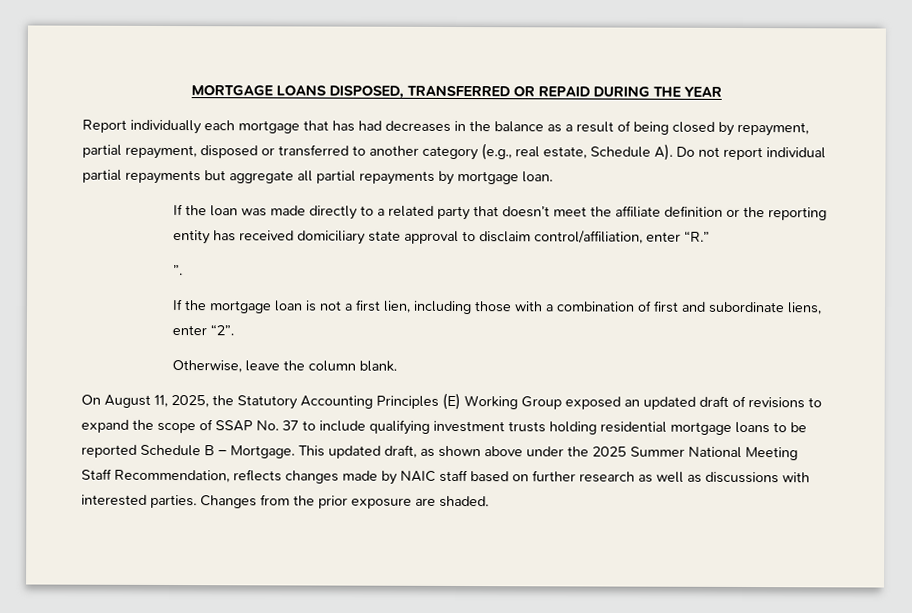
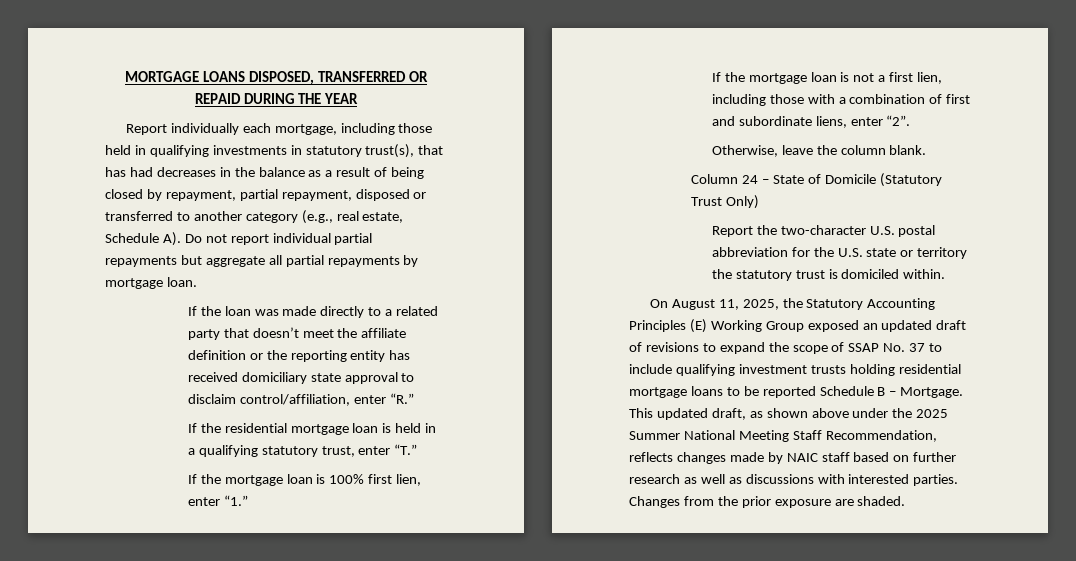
[238,120,300,134] mortgage -> [274,123,433,135] [105,144,415,158] mortgage, including those held in qualifying investments in statutory trust(s),
[172,265,183,276] ”. -> [187,423,437,435] [187,444,418,457] [187,474,422,486] [187,495,248,506] If the residential mortgage loan is held in a qualifying statutory trust, enter “T.” // If the mortgage loan is 100% first lien, enter “1.”
(397, 366) none -> [691,173,942,187] [691,195,760,209] [711,225,936,237] [711,247,968,259] [711,269,946,281] // Column 24 – State of Domicile (Statutory Trust Only) // Report the two-character U.S. postal abbreviation for the U.S. state or territory the statutory trust is domiciled within.

